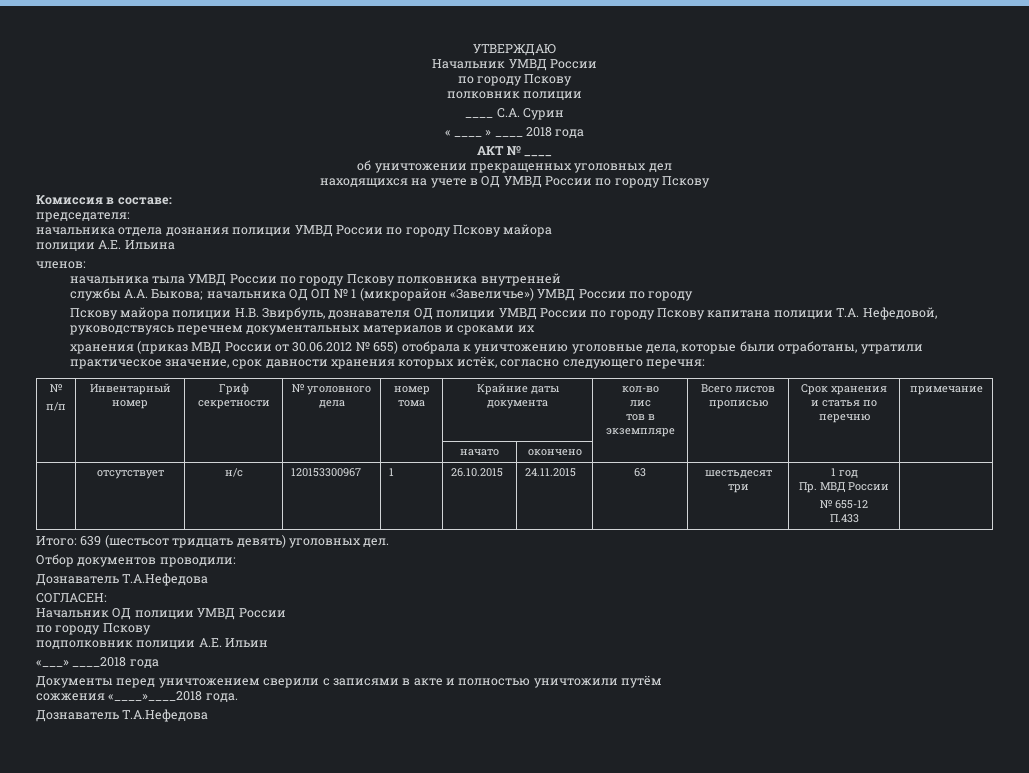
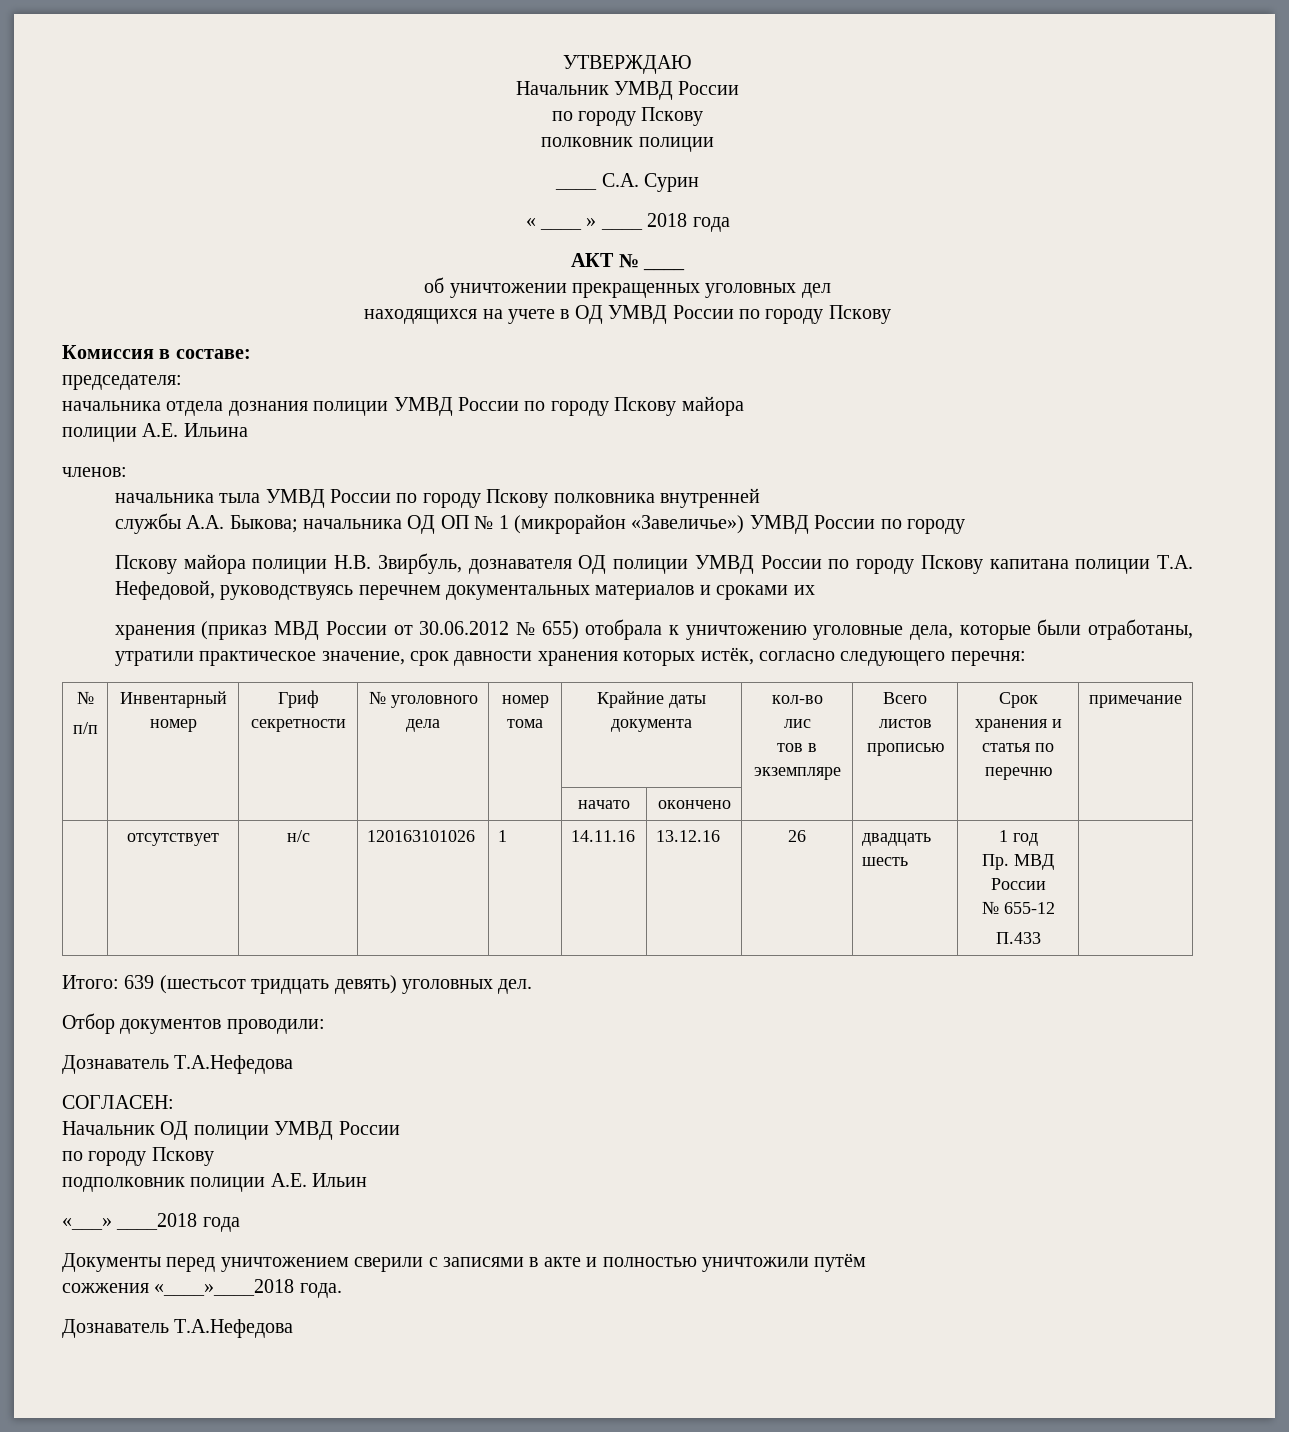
[291,468,362,477] [389,468,395,476] [451,468,504,477] [525,468,577,477] [634,468,646,477] [704,470,772,478] [727,484,749,493] 120153300967 | 1 | 26.10.2015 | 24.11.2015 | 63 | шестьдесят три -> [366,830,475,842] [497,830,507,842] [570,830,635,842] [655,830,720,842] [788,830,806,842] [861,833,931,846] [861,857,908,866] 120163101026 | 1 | 14.11.16 | 13.12.16 | 26 | двадцать шесть

